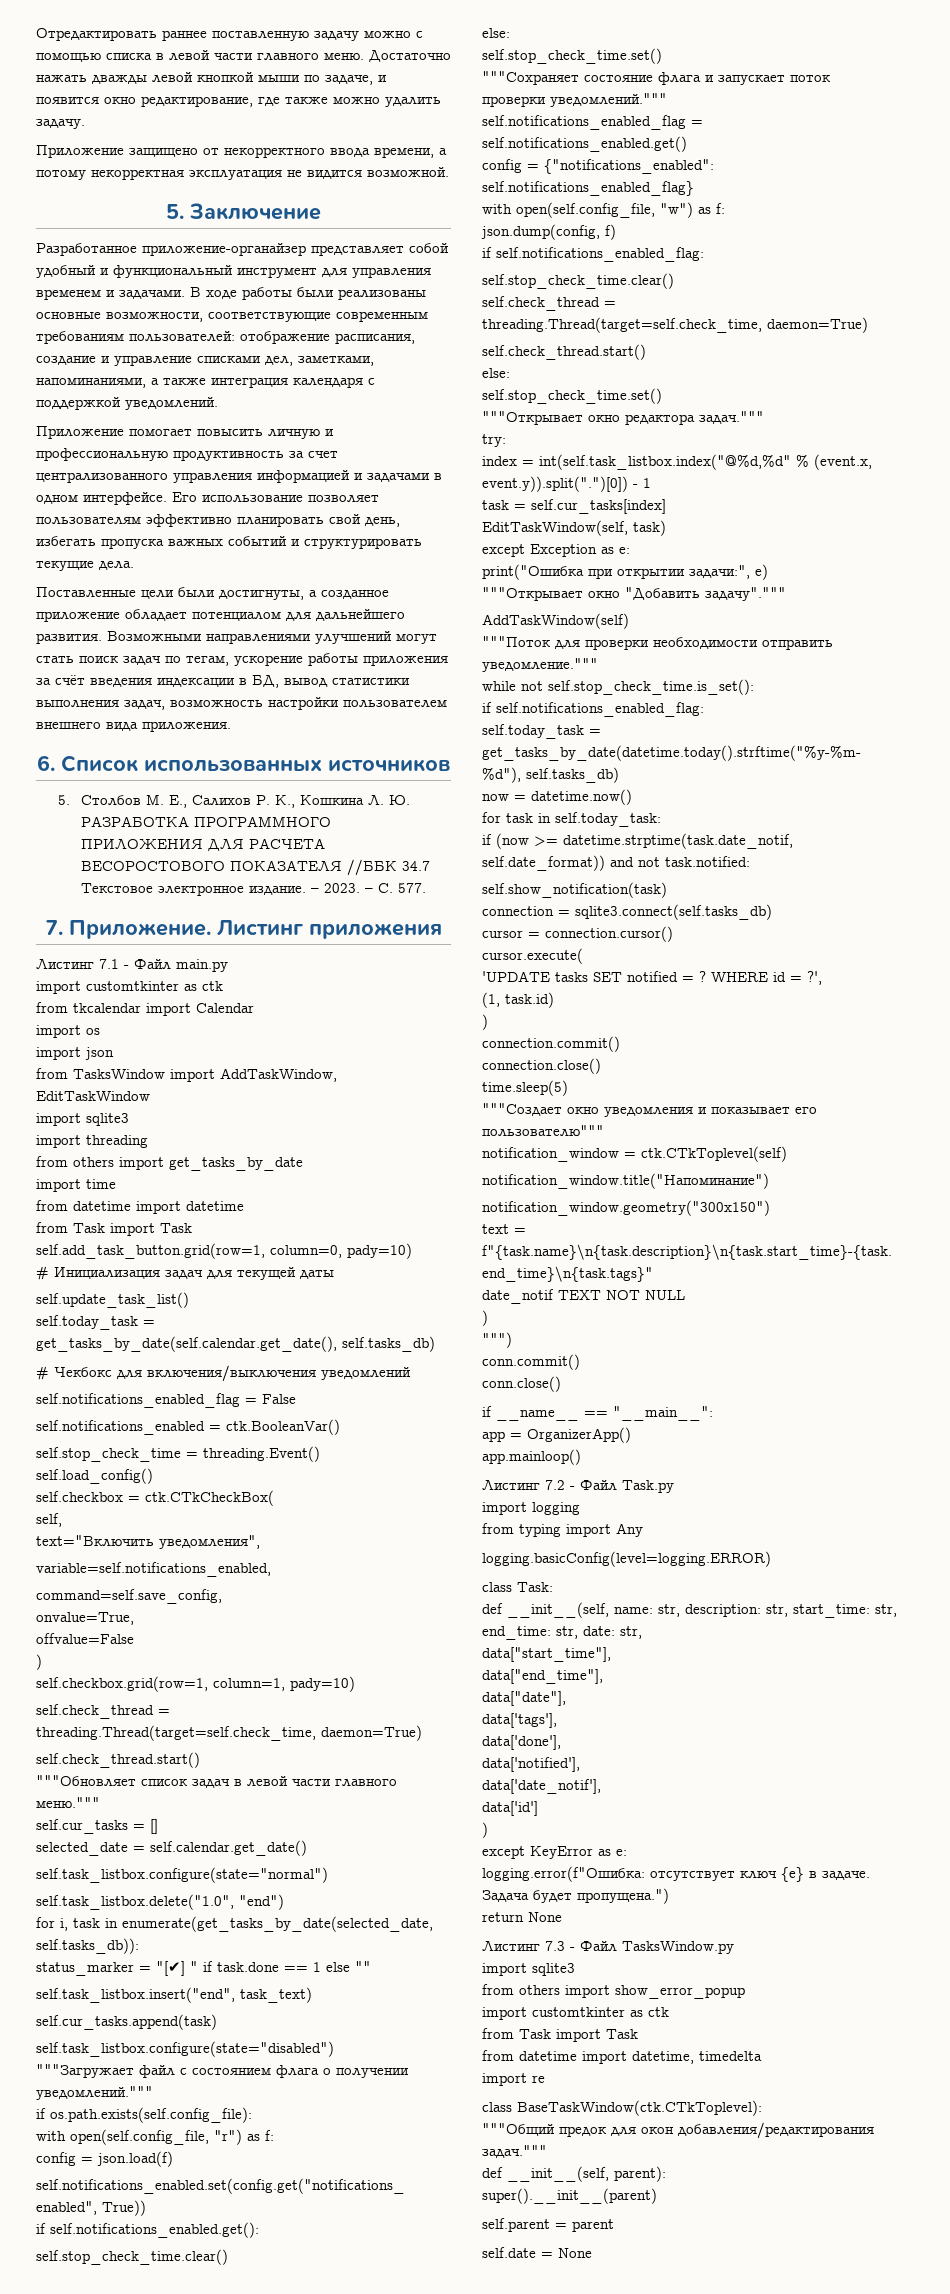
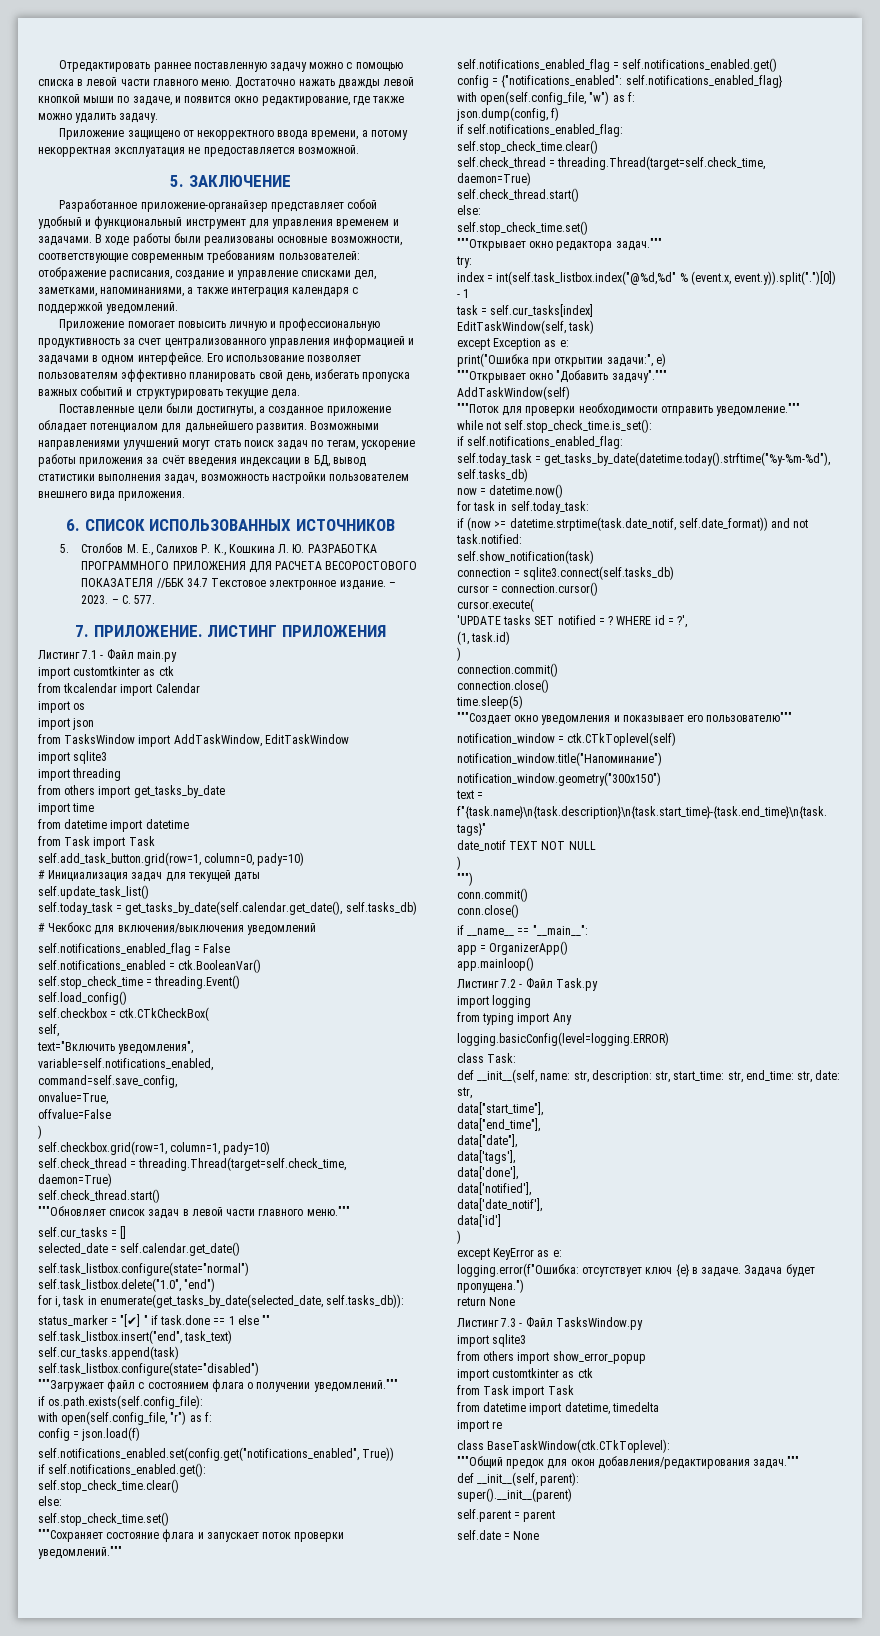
[307,170,362,179] видится -> [203,147,295,157] предоставляется
[189,203,321,220] Заключение -> [188,175,291,187] ЗАКЛЮЧЕНИЕ
[61,755,450,772] Список использованных источников -> [84,519,395,531] СПИСОК ИСПОЛЬЗОВАННЫХ ИСТОЧНИКОВ
[68,920,442,939] Приложение. Листинг приложения -> [93,625,386,637] ПРИЛОЖЕНИЕ. ЛИСТИНГ ПРИЛОЖЕНИЯ

